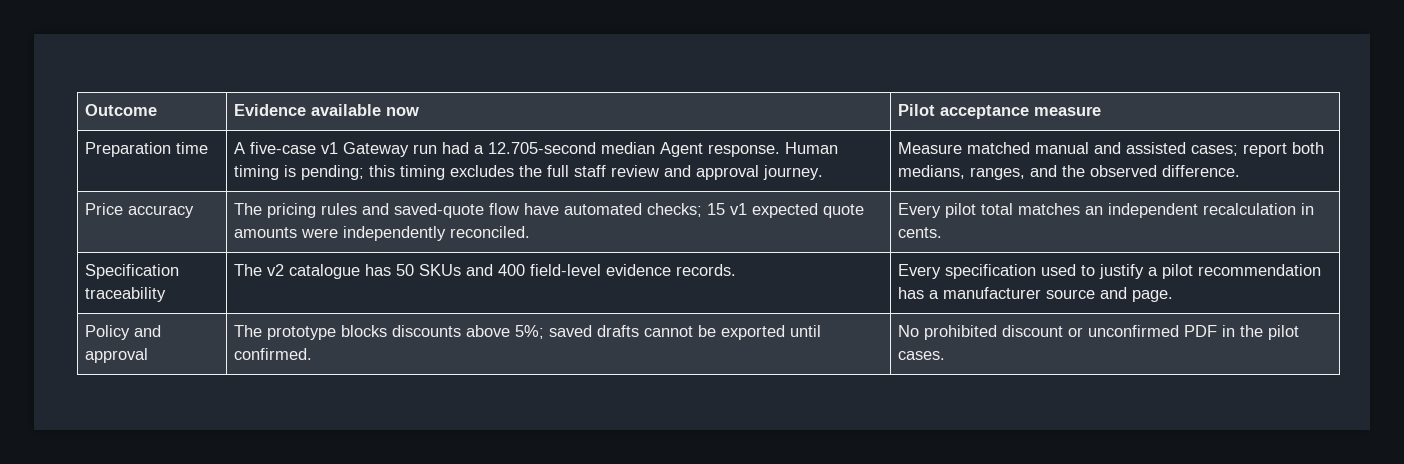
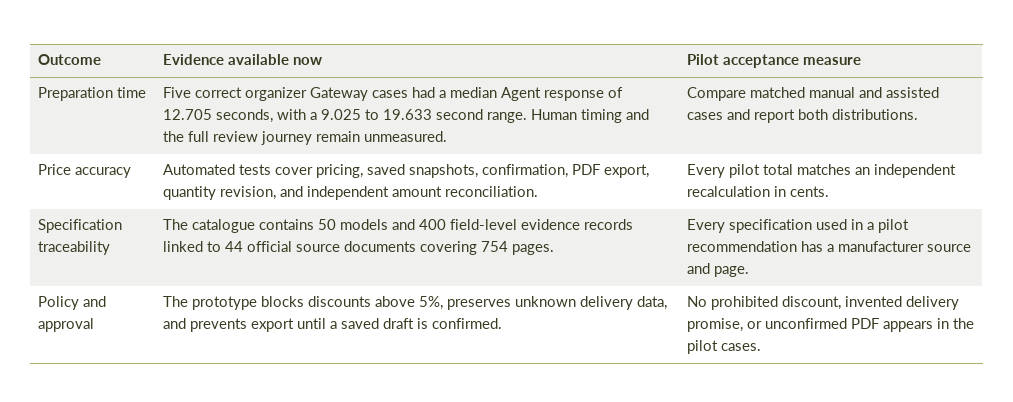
[233,142,437,157] A five-case v1 Gateway run -> [163,87,409,101] Five correct organizer Gateway cases
[487,142,596,154] 12.705-second -> (447, 94) none
[707,142,838,157] [233,165,823,180] [897,142,1324,157] [897,165,1240,180] [84,203,194,218] [233,203,864,218] [233,226,530,241] response. Human timing is pending; this timing excludes the full staff review and approval journey. | Measure matched manual and assisted cases; report both medians, ranges, and the observed difference. // Price accuracy | The pricing rules and saved-quote flow have automated checks; 15 v1 expected quote amounts were independently reconciled. -> [544,87,624,101] [163,109,650,123] [163,131,448,145] [687,87,940,101] [687,109,919,123] [38,164,132,178] [163,164,650,178] [163,186,539,200] response of 12.705 seconds, with a 9.025 to 19.633 second range. Human timing and the full review journey remain unmeasured. | Compare matched manual and assisted cases and report both distributions. // Price accuracy | Automated tests cover pricing, saved snapshots, confirmation, PDF export, quantity revision, and independent amount reconciliation.
[266,264,736,279] v2 catalogue has 50 SKUs and 400 field-level evidence records. -> [192,219,634,233] [163,241,555,255] catalogue contains 50 models and 400 field-level evidence records linked to 44 official source documents covering 754 pages.
[1080,264,1144,279] to justify -> [851,219,864,230] in
[514,325,821,340] 5%; saved drafts cannot be exported until -> [419,296,668,310] [163,318,429,332] 5%, preserves unknown delivery data, and prevents export until a saved draft is
[1001,325,1063,337] discount -> [782,296,960,310] [687,318,744,332] discount, invented delivery promise,
(1217, 331) none -> [883,321,934,332] appears

